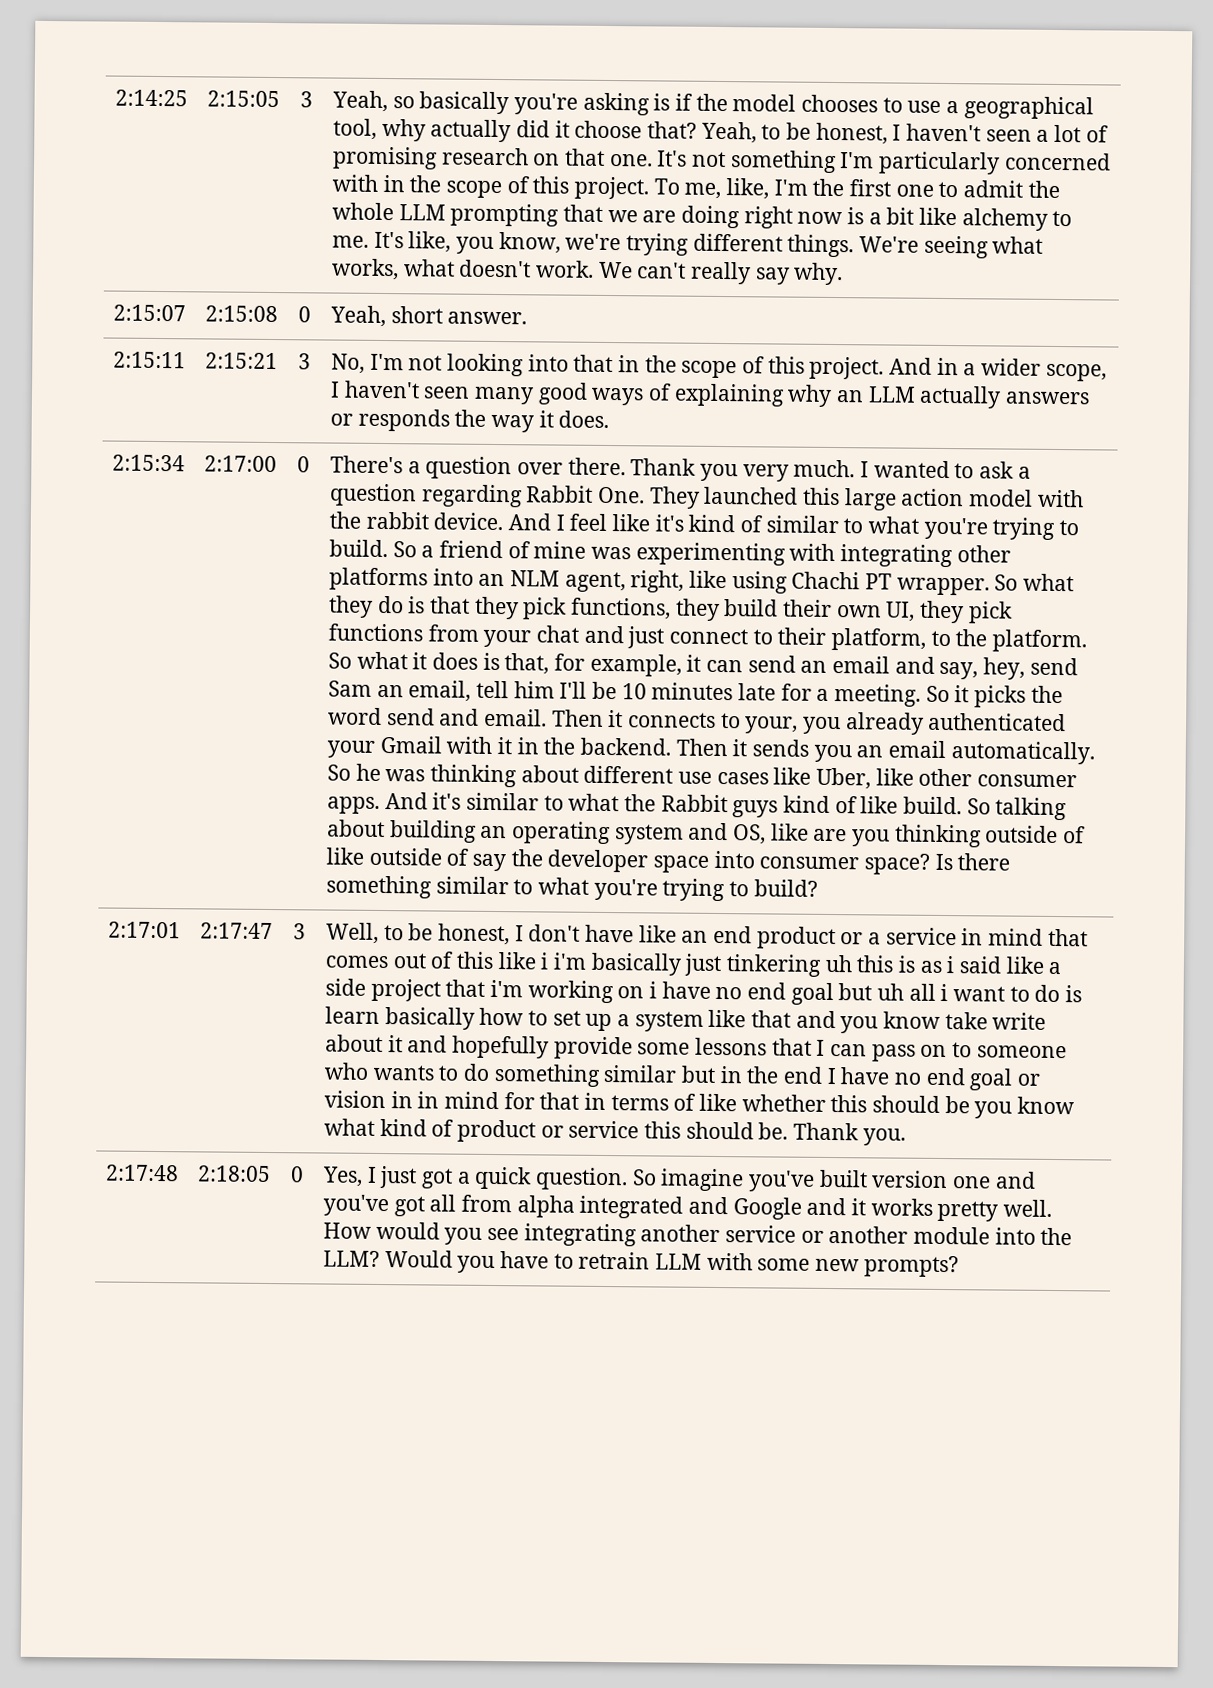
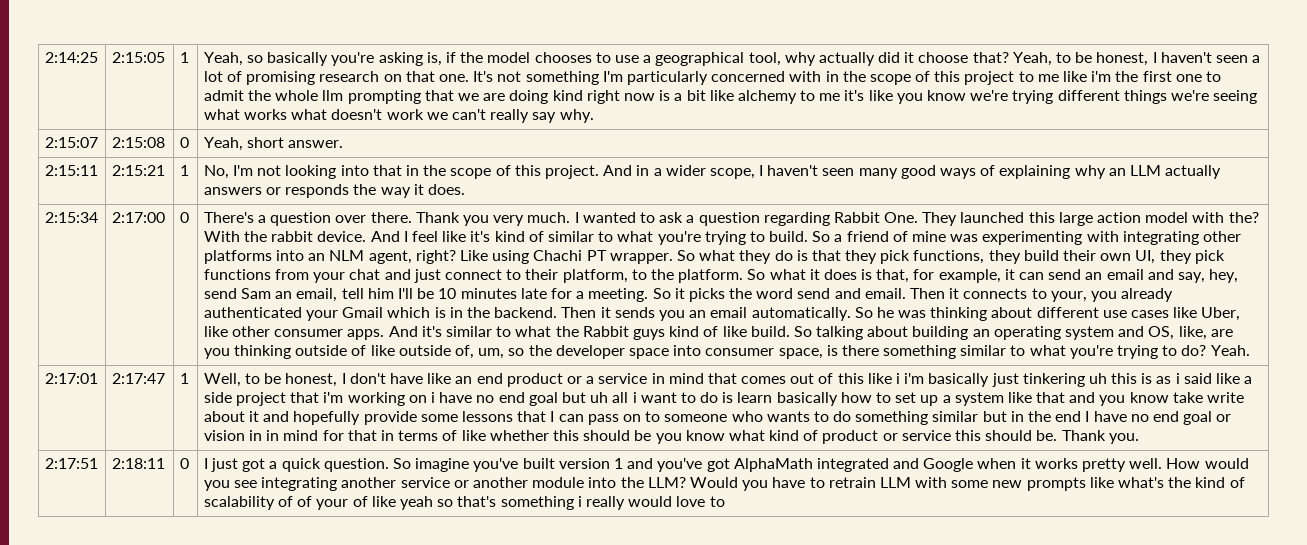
[299,91,313,108] 3 -> [179,52,189,63] 1
[653,93,671,111] is -> [426,52,442,66] is,
[573,176,808,200] project. To me, like, I'm -> [964,71,1112,85] project to me like i'm
[398,204,446,221] LLM -> [322,90,344,101] llm
(740, 217) none -> [552,90,583,101] kind
[331,231,561,254] me. It's like, you know, -> [819,90,966,104] me it's like you know
[787,234,920,258] things. We're -> [1123,90,1209,104] things we're
[331,258,399,281] works, -> [244,109,288,120] works
[535,260,633,279] work. We -> [386,109,448,120] work we
[297,353,311,370] 3 -> [179,165,189,176] 1
(1084, 498) none -> [1228,212,1259,223] [203,231,240,242] the? With
[630,570,727,593] right, like -> [415,250,489,264] right? Like
[446,736,512,755] with it -> [387,307,446,318] which is
[770,823,809,841] like -> [1178,326,1207,340] like,
[446,848,506,872] of say -> [455,345,525,359] of, um, so
[864,853,953,875] space? Is -> [778,345,838,359] space, is
[753,879,818,897] build? -> [1181,345,1250,356] do? Yeah.
[292,923,306,940] 3 -> [179,373,189,384] 1
[104,1164,179,1182] [196,1165,271,1183] [289,1166,304,1183] [321,1166,363,1187] 2:17:48 | 2:18:05 | 0 | Yes, -> [44,458,98,469] [111,458,165,469] [179,458,189,469] 2:17:51 | 2:18:11 | 0 |
[952,1176,992,1189] one -> [613,458,623,469] 1
[429,1194,575,1218] all from alpha -> [733,458,813,472] AlphaMath
[806,1197,847,1216] and -> [977,458,1017,469] when
[863,1255,959,1278] prompts? -> [1026,477,1245,491] [203,496,725,510] prompts like what's the kind of scalability of of your of like yeah so that's something i really would love to

